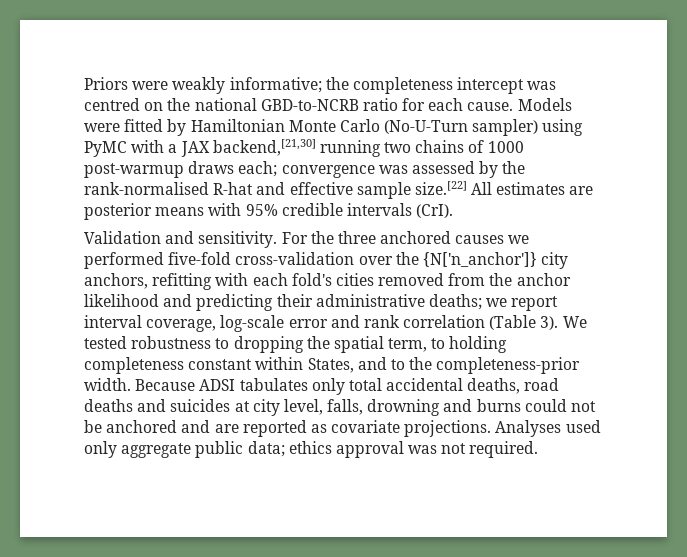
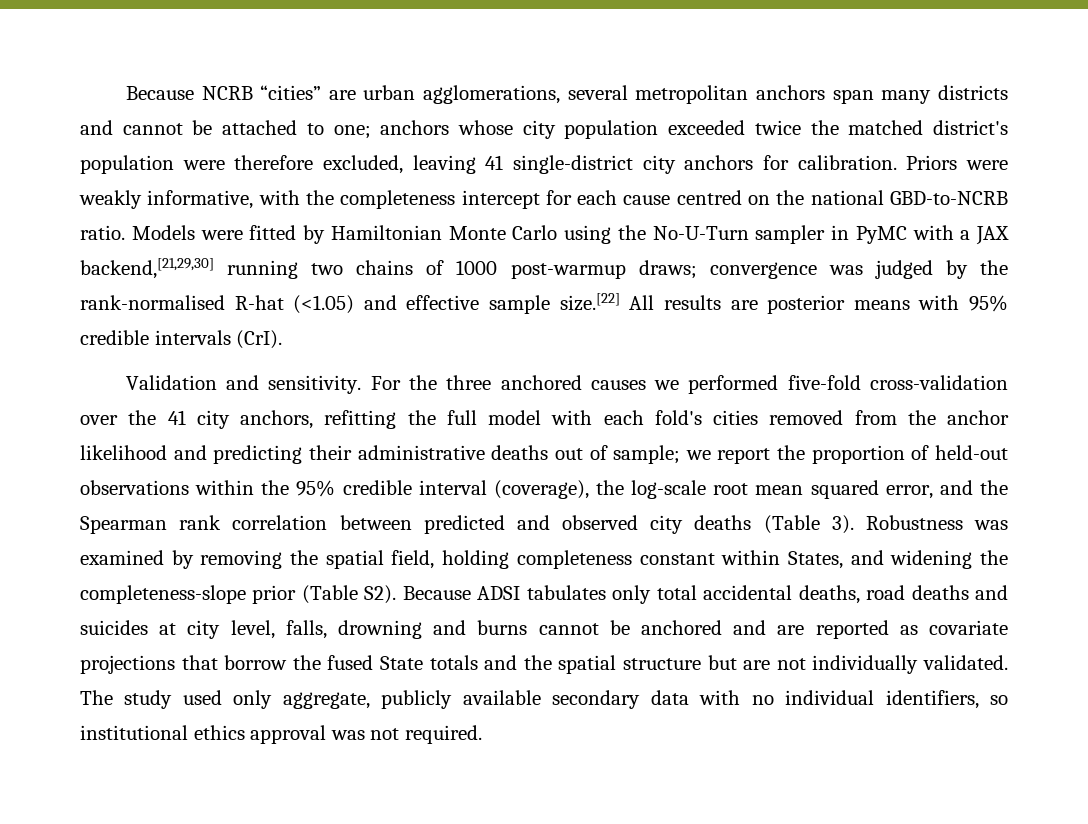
(84, 83) none -> [125,85,1009,104] [80,120,1008,139] [80,155,897,174] Because NCRB “cities” are urban agglomerations, several metropolitan anchors span many districts and cannot be attached to one; anchors whose city population exceeded twice the matched district's population were therefore excluded, leaving 41 single-district city anchors for calibration.
[229,77,322,93] informative; -> [147,190,300,209] informative, with
[527,81,557,90] was -> [545,190,671,205] for each cause
[362,98,514,111] ratio for each cause. -> [80,225,125,240] ratio.
[384,119,584,136] (No-U-Turn sampler) using -> [564,225,849,244] using the No-U-Turn sampler in
[212,139,316,156] backend,[21,30] -> [80,258,214,279] backend,[21,29,30]
[188,161,278,177] draws each; -> [638,260,697,279] draws;
[411,161,475,174] assessed -> [874,260,933,279] judged
(254, 188) none -> [293,295,355,314] (<1.05)
[496,182,566,195] estimates -> [663,295,721,310] results
[422,252,537,267] {N['n_anchor']} -> [167,410,186,425] 41
(213, 281) none -> [407,410,541,425] the full model
[428,294,559,311] [84,315,587,332] [84,336,446,353] deaths; we report interval coverage, log-scale error and rank correlation (Table 3). We tested robustness to dropping the spatial term, to -> [491,445,1008,464] [80,480,1008,499] [80,515,1008,534] [80,550,435,569] deaths out of sample; we report the proportion of held-out observations within the 95% credible interval (coverage), the log-scale root mean squared error, and the Spearman rank correlation between predicted and observed city deaths (Table 3). Robustness was examined by removing the spatial field,
[390,357,581,374] [84,378,131,391] to the completeness-prior width. -> [890,550,1009,569] [80,585,397,604] widening the completeness-slope prior (Table S2).
[524,399,597,412] could not -> [538,623,599,635] cannot
[404,420,601,437] [84,441,285,458] projections. Analyses used only aggregate public data; -> [80,655,1009,674] [80,690,1008,709] [80,725,188,740] projections that borrow the fused State totals and the spatial structure but are not individually validated. The study used only aggregate, publicly available secondary data with no individual identifiers, so institutional

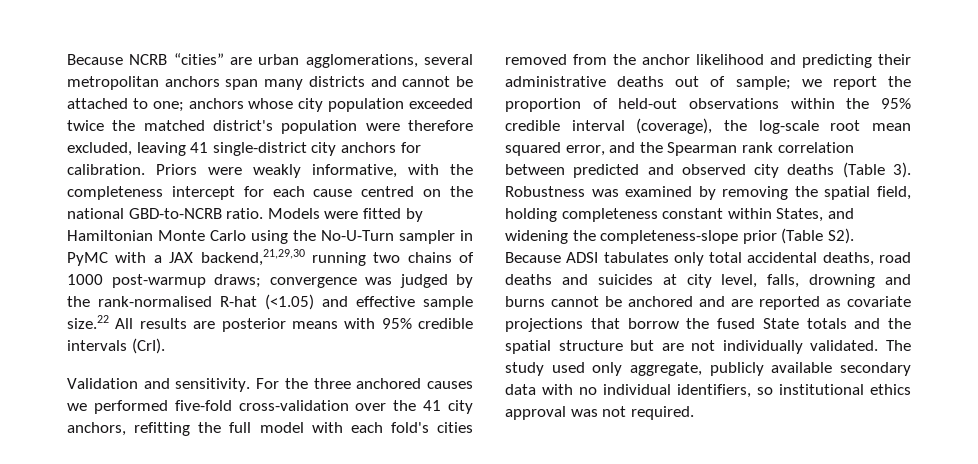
[80,258,214,279] backend,[21,29,30] -> [200,249,305,266] backend,21,29,30
[559,293,620,311] size.[22] -> [67,315,109,329] size.22

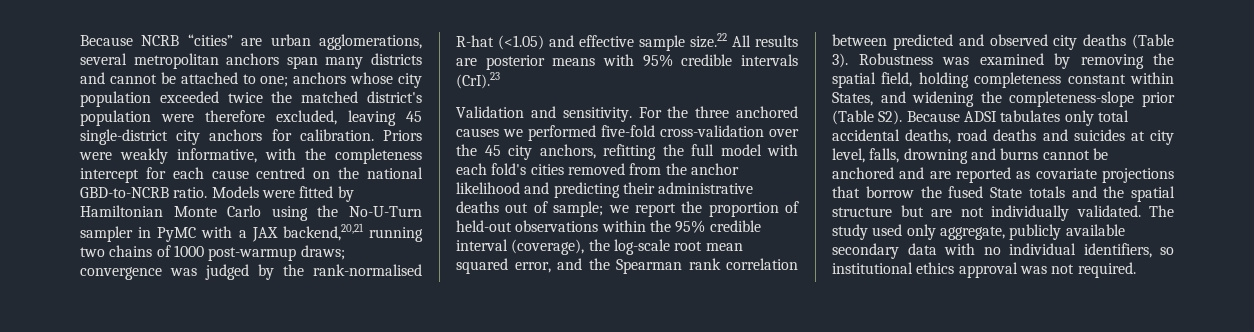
[190,142,209,153] 41 -> [406,111,422,122] 45
[200,249,305,266] backend,21,29,30 -> [282,223,364,241] backend,20,21
[131,338,165,354] (CrI). -> [456,72,500,89] (CrI).23
[423,400,442,411] 41 -> [484,145,501,156] 45

